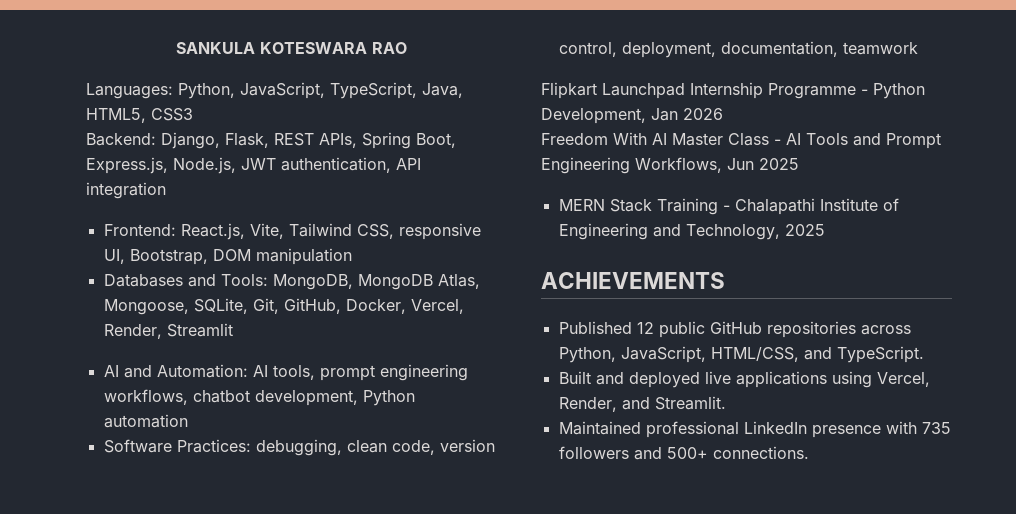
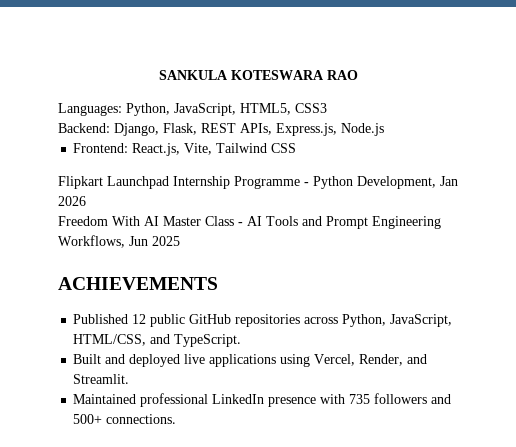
[330,82,463,99] TypeScript, Java, -> (236, 109) none
[362,132,456,149] [86,157,421,174] [86,182,166,199] [103,223,481,240] [103,248,352,265] [103,274,480,290] [103,298,464,315] [103,323,233,339] [103,364,468,381] [103,389,415,406] [103,414,188,428] [103,439,495,456] [558,41,918,58] Spring Boot, Express.js, Node.js, JWT authentication, API integration // Frontend: React.js, Vite, Tailwind CSS, responsive UI, Bootstrap, DOM manipulation // Databases and Tools: MongoDB, MongoDB Atlas, Mongoose, SQLite, Git, GitHub, Docker, Vercel, Render, Streamlit // AI and Automation: AI tools, prompt engineering workflows, chatbot development, Python automation // Software Practices: debugging, clean code, version control, deployment, documentation, teamwork -> [276,123,384,136] [73,143,297,156] Express.js, Node.js // Frontend: React.js, Vite, Tailwind CSS
[558,198,899,215] [558,223,825,240] // MERN Stack Training - Chalapathi Institute of Engineering and Technology, 2025 -> (180, 241) none

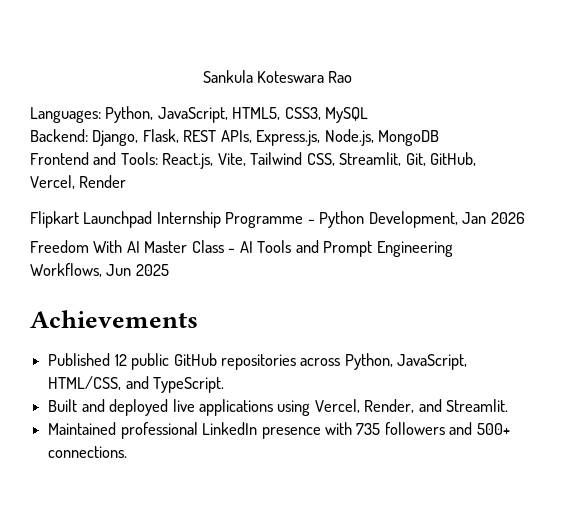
[158,70,358,80] SANKULA KOTESWARA RAO -> [202,70,353,83] Sankula Koteswara Rao
[295,103,327,113] CSS3 -> [284,107,369,123] CSS3, MySQL
[341,123,384,136] [73,143,297,156] Node.js // Frontend: React.js, Vite, Tailwind CSS -> [324,129,440,146] [30,152,477,169] [30,175,127,189] Node.js, MongoDB // Frontend and Tools: React.js, Vite, Tailwind CSS, Streamlit, Git, GitHub, Vercel, Render
[58,277,218,290] ACHIEVEMENTS -> [30,310,198,328] Achievements

